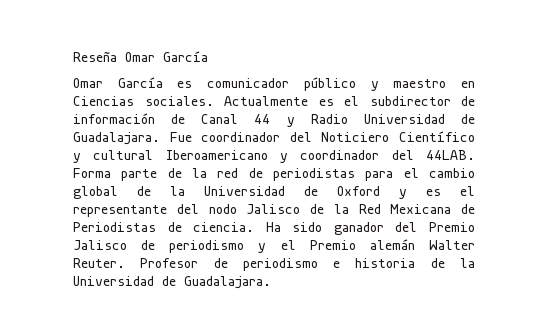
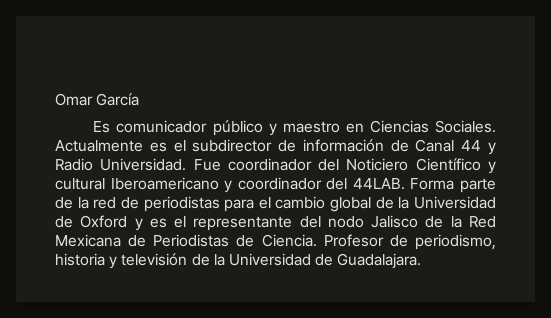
[73,51,117,62] Reseña -> (55, 99) none
[73,77,193,88] Omar García es -> [93,121,111,133] Es
[144,96,214,106] sociales. -> [434,120,496,133] Sociales.
[363,114,475,124] [73,132,160,145] Universidad de Guadalajara. -> [100,158,187,171] Universidad.
[193,222,475,235] [73,239,475,253] [73,258,416,271] ciencia. Ha sido ganador del Premio Jalisco de periodismo y el Premio alemán Walter Reuter. Profesor de periodismo e historia -> [261,234,497,250] [55,253,188,269] Ciencia. Profesor de periodismo, historia y televisión

